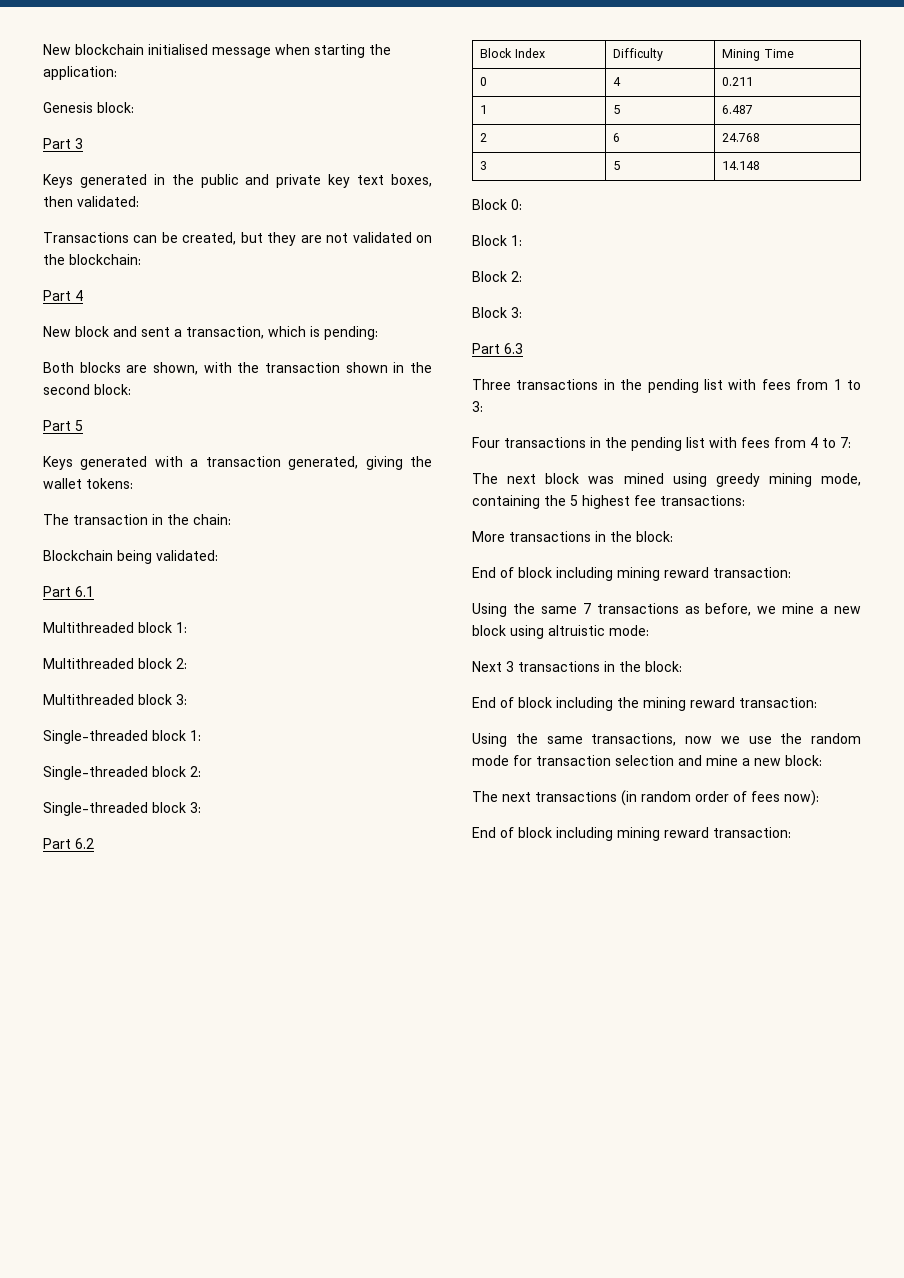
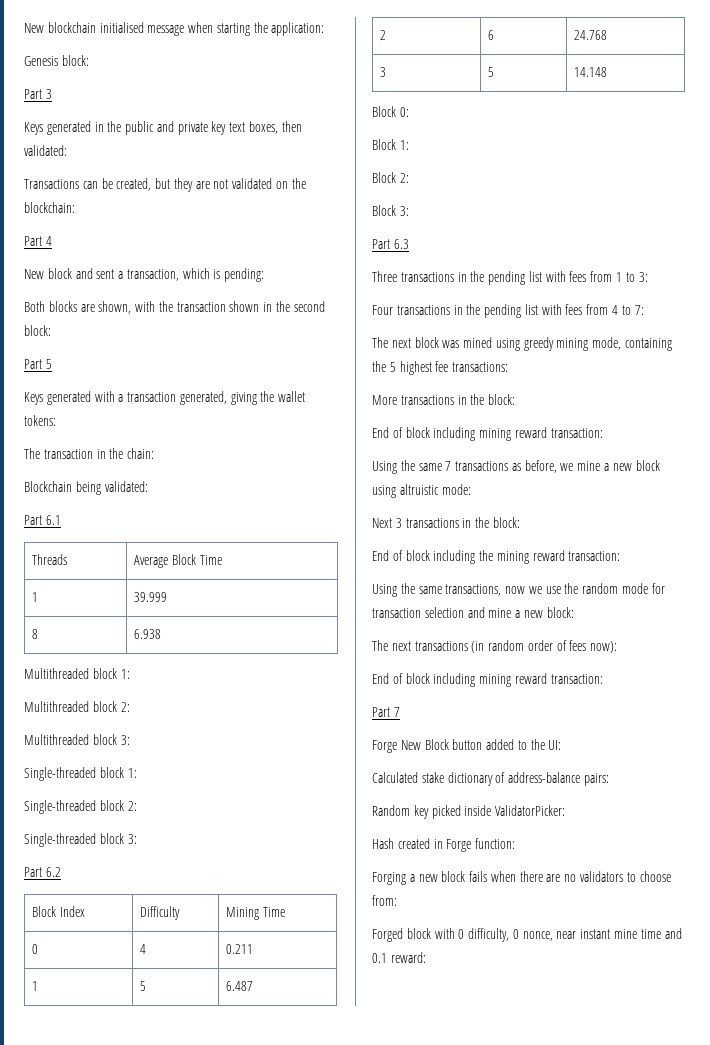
(94, 591) none -> [32,554,68,565] [134,554,222,568] [32,592,39,602] [134,592,168,602] [32,629,39,639] [134,629,162,639] // Threads | Average Block Time // 1 | 39.999 // 8 | 6.938
(791, 832) none -> [372,707,400,717] [372,739,562,753] [372,772,609,786] [372,805,566,819] [372,838,516,852] [372,871,671,885] [372,895,397,906] [372,928,682,942] [372,952,426,963] // Part 7 // Forge New Block button added to the UI: // Calculated stake dictionary of address-balance pairs: // Random key picked inside ValidatorPicker: // Hash created in Forge function: // Forging a new block fails when there are no validators to choose from: // Forged block with 0 difficulty, 0 nonce, near instant mine time and 0.1 reward:

